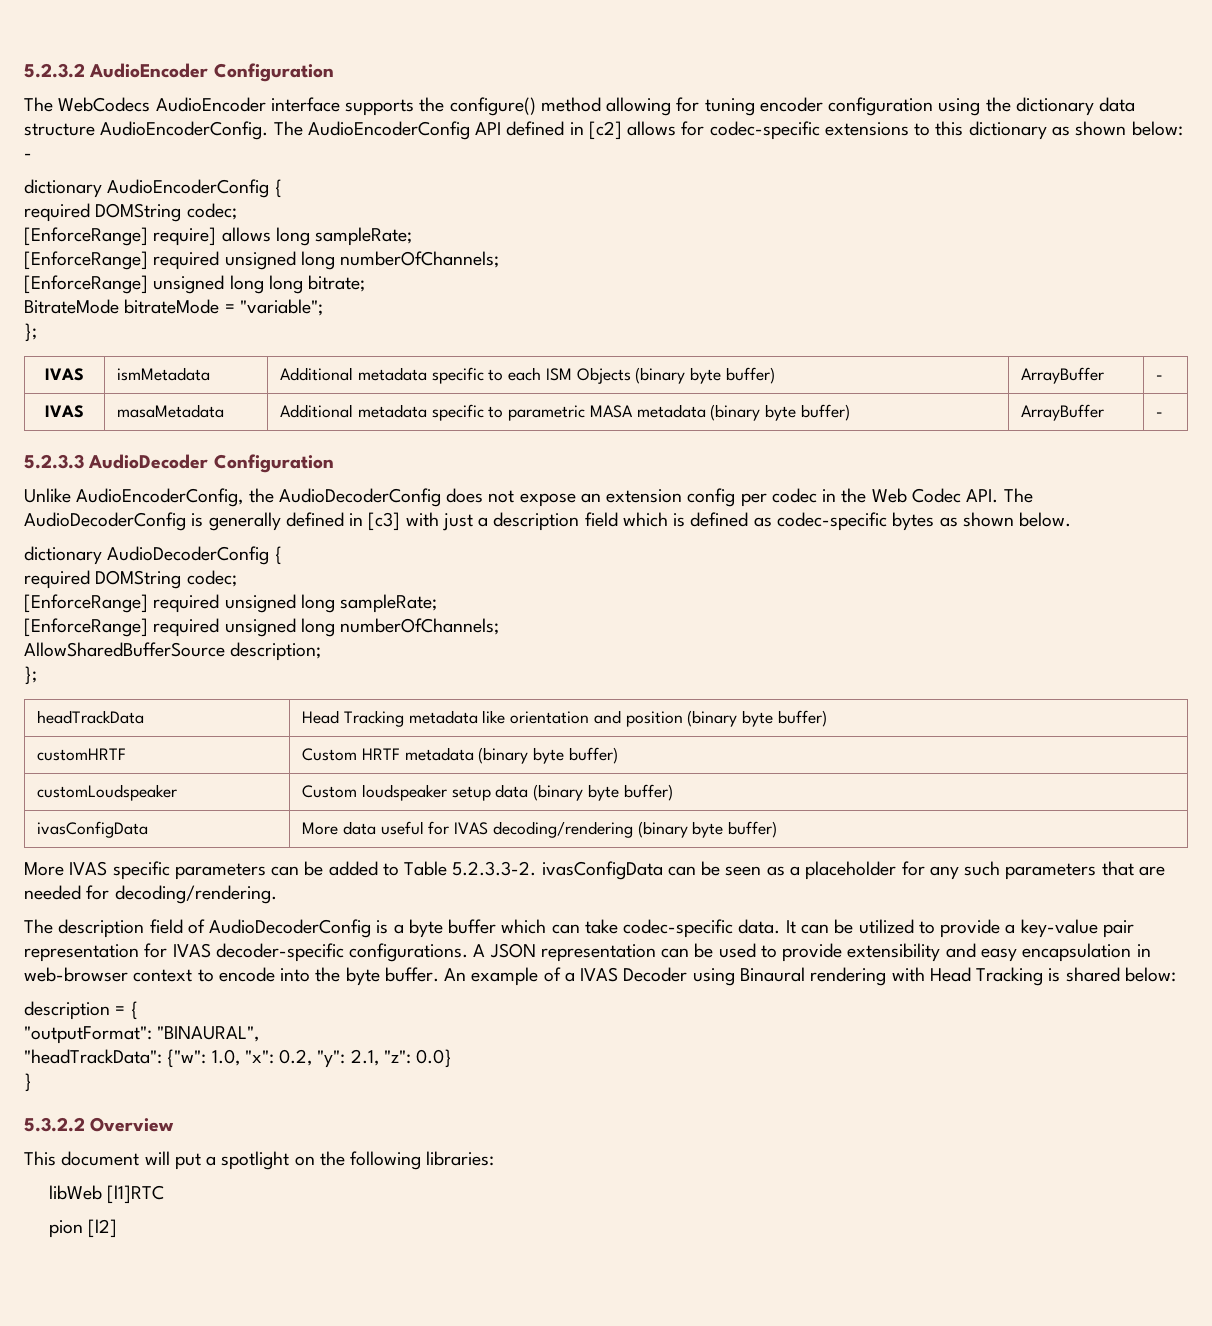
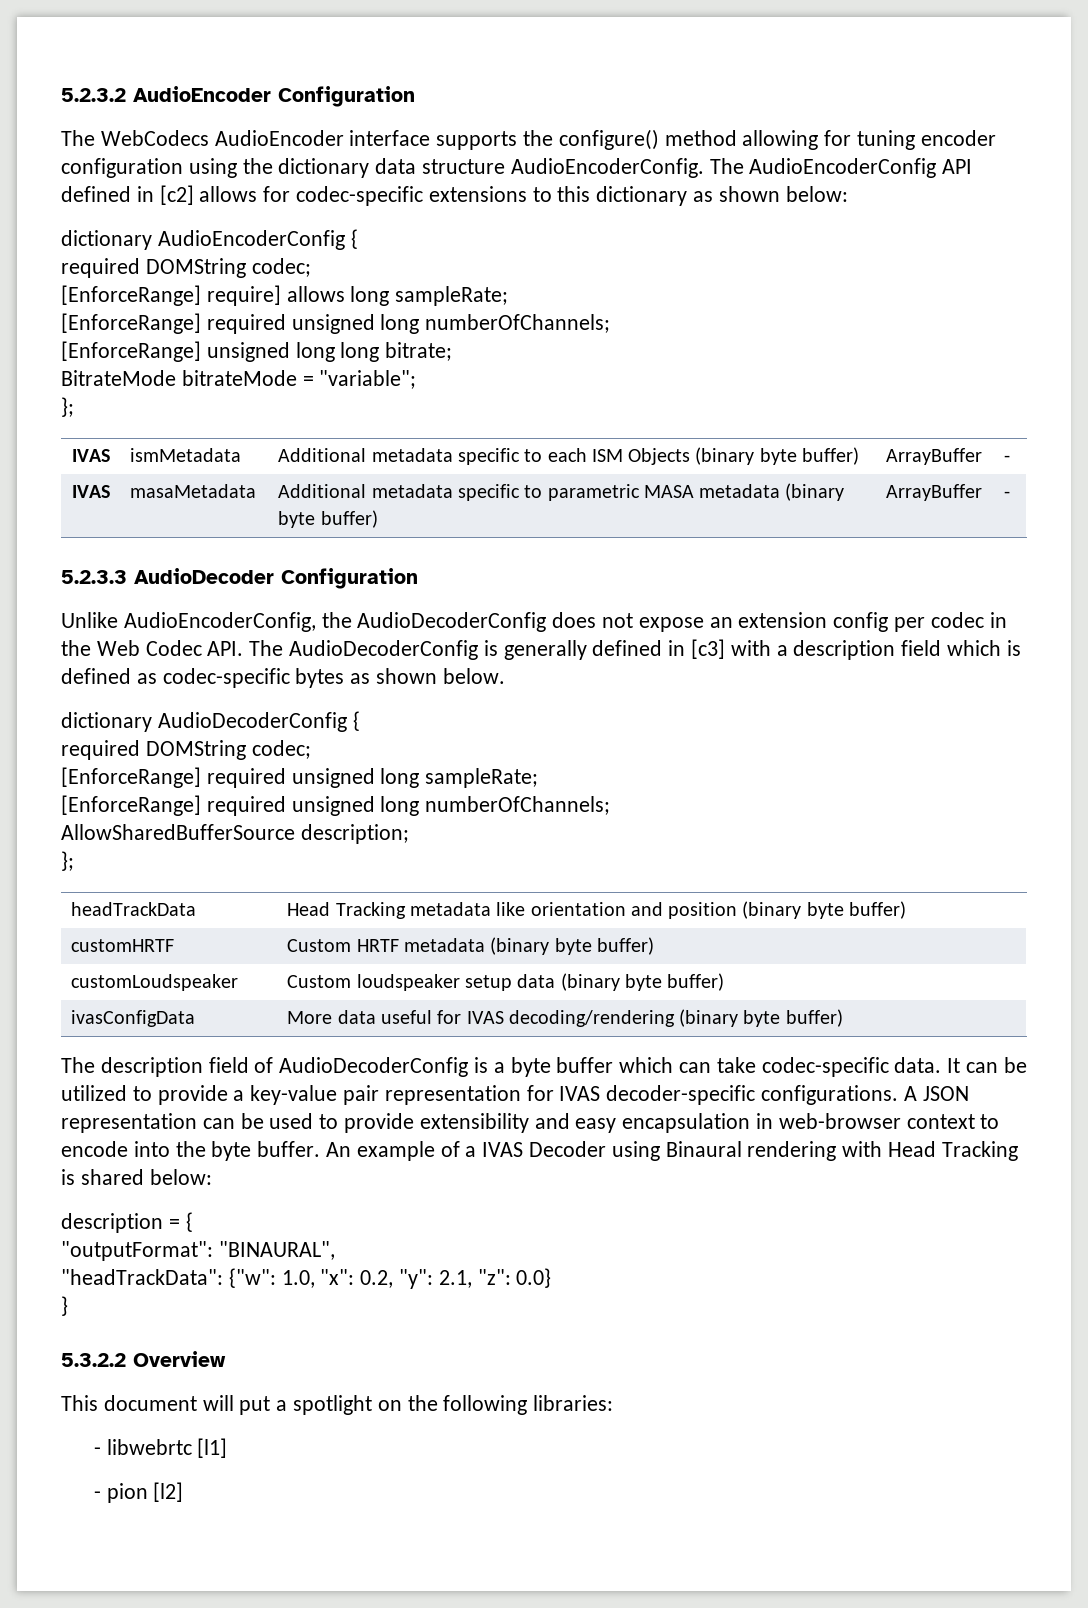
[24,153,32,159] - -> (848, 194) none
[441,513,473,531] just -> (771, 648) none
[24,861,1165,880] [24,885,277,904] // More IVAS specific parameters can be added to Table 5.2.3.3-2. ivasConfigData can be seen as a placeholder for any such parameters that are needed for decoding/rendering. -> (843, 1018) none
[48,1185,164,1204] libWeb [l1]RTC // -> [93,1438,228,1458] [93,1491,101,1499] - libwebrtc [l1] // -

